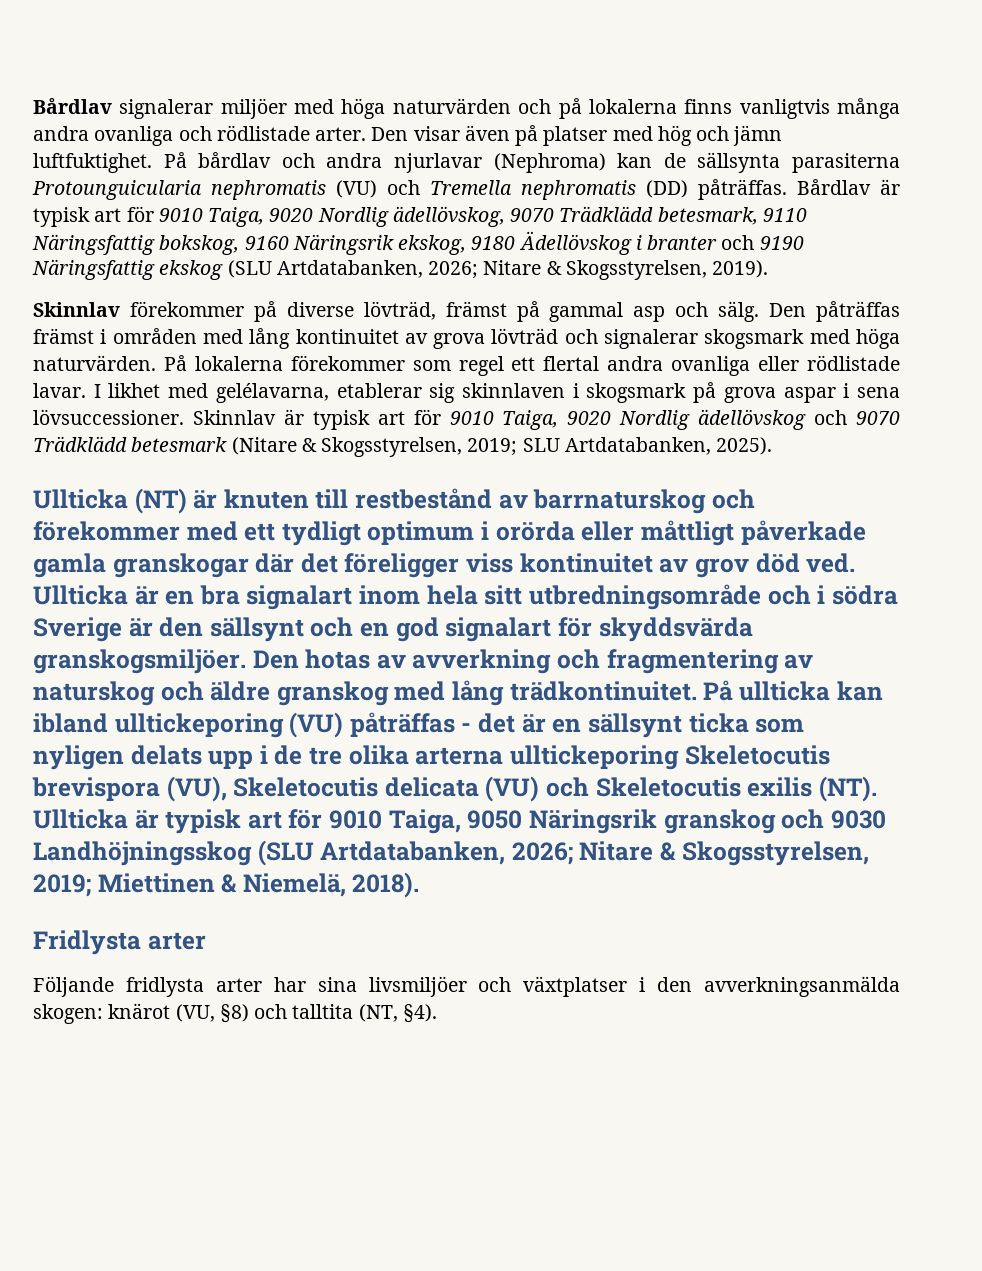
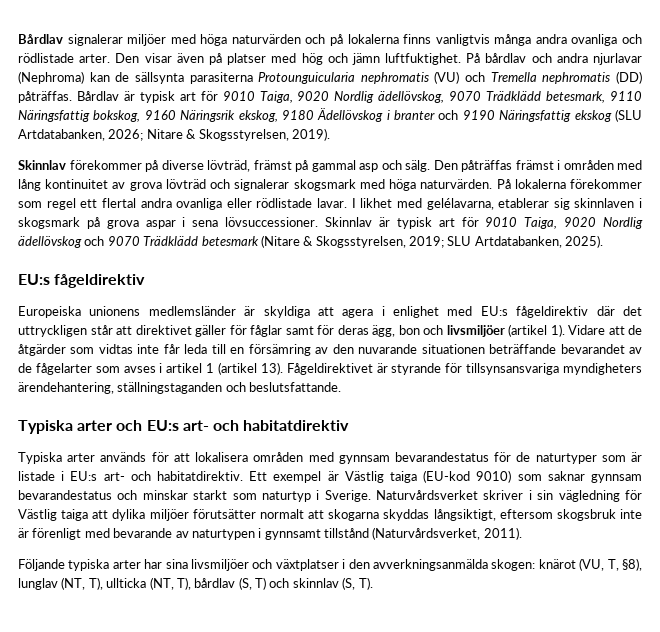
[33,488,755,514] [33,520,866,546] [33,553,856,578] [33,584,898,610] [33,617,753,642] [33,649,814,674] [33,680,883,706] [33,712,805,738] [33,745,830,770] [32,776,877,802] [33,809,886,834] [33,840,869,866] [33,872,420,898] [33,930,206,955] Ullticka (NT) är knuten till restbestånd av barrnaturskog och förekommer med ett tydligt optimum i orörda eller måttligt påverkade gamla granskogar där det föreligger viss kontinuitet av grov död ved. Ullticka är en bra signalart inom hela sitt utbredningsområde och i södra Sverige är den sällsynt och en god signalart för skyddsvärda granskogsmiljöer. Den hotas av avverkning och fragmentering av naturskog och äldre granskog med lång trädkontinuitet. På ullticka kan ibland ulltickeporing (VU) påträffas - det är en sällsynt ticka som nyligen delats upp i de tre olika arterna ulltickeporing Skeletocutis brevispora (VU), Skeletocutis delicata (VU) och Skeletocutis exilis (NT). Ullticka är typisk art för 9010 Taiga, 9050 Näringsrik granskog och 9030 Landhöjningsskog (SLU Artdatabanken, 2026; Nitare & Skogsstyrelsen, 2019; Miettinen & Niemelä, 2018). // Fridlysta arter -> [18,274,146,288] [18,306,642,318] [18,324,642,337] [18,344,642,356] [18,362,642,375] [18,382,342,394] [18,420,350,434] [18,452,642,464] [18,470,642,483] [18,490,642,502] [18,509,642,521] [18,527,522,540] EU:s fågeldirektiv // Europeiska unionens medlemsländer är skyldiga att agera i enlighet med EU:s fågeldirektiv där det uttryckligen står att direktivet gäller för fåglar samt för deras ägg, bon och livsmiljöer (artikel 1). Vidare att de åtgärder som vidtas inte får leda till en försämring av den nuvarande situationen beträffande bevarandet av de fågelarter som avses i artikel 1 (artikel 13). Fågeldirektivet är styrande för tillsynsansvariga myndigheters ärendehantering, ställningstaganden och beslutsfattande. // Typiska arter och EU:s art- och habitatdirektiv // Typiska arter används för att lokalisera områden med gynnsam bevarandestatus för de naturtyper som är listade i EU:s art- och habitatdirektiv. Ett exempel är Västlig taiga (EU-kod 9010) som saknar gynnsam bevarandestatus och minskar starkt som naturtyp i Sverige. Naturvårdsverket skriver i sin vägledning för Västlig taiga att dylika miljöer förutsätter normalt att skogarna skyddas långsiktigt, eftersom skogsbruk inte är förenligt med bevarande av naturtypen i gynnsamt tillstånd (Naturvårdsverket, 2011).
[125,977,204,997] fridlysta -> [68,559,110,571] typiska
[219,1004,437,1023] §8) och talltita (NT, §4). -> [607,558,642,571] [18,577,373,590] T, §8), lunglav (NT, T), ullticka (NT, T), bårdlav (S, T) och skinnlav (S, T).

